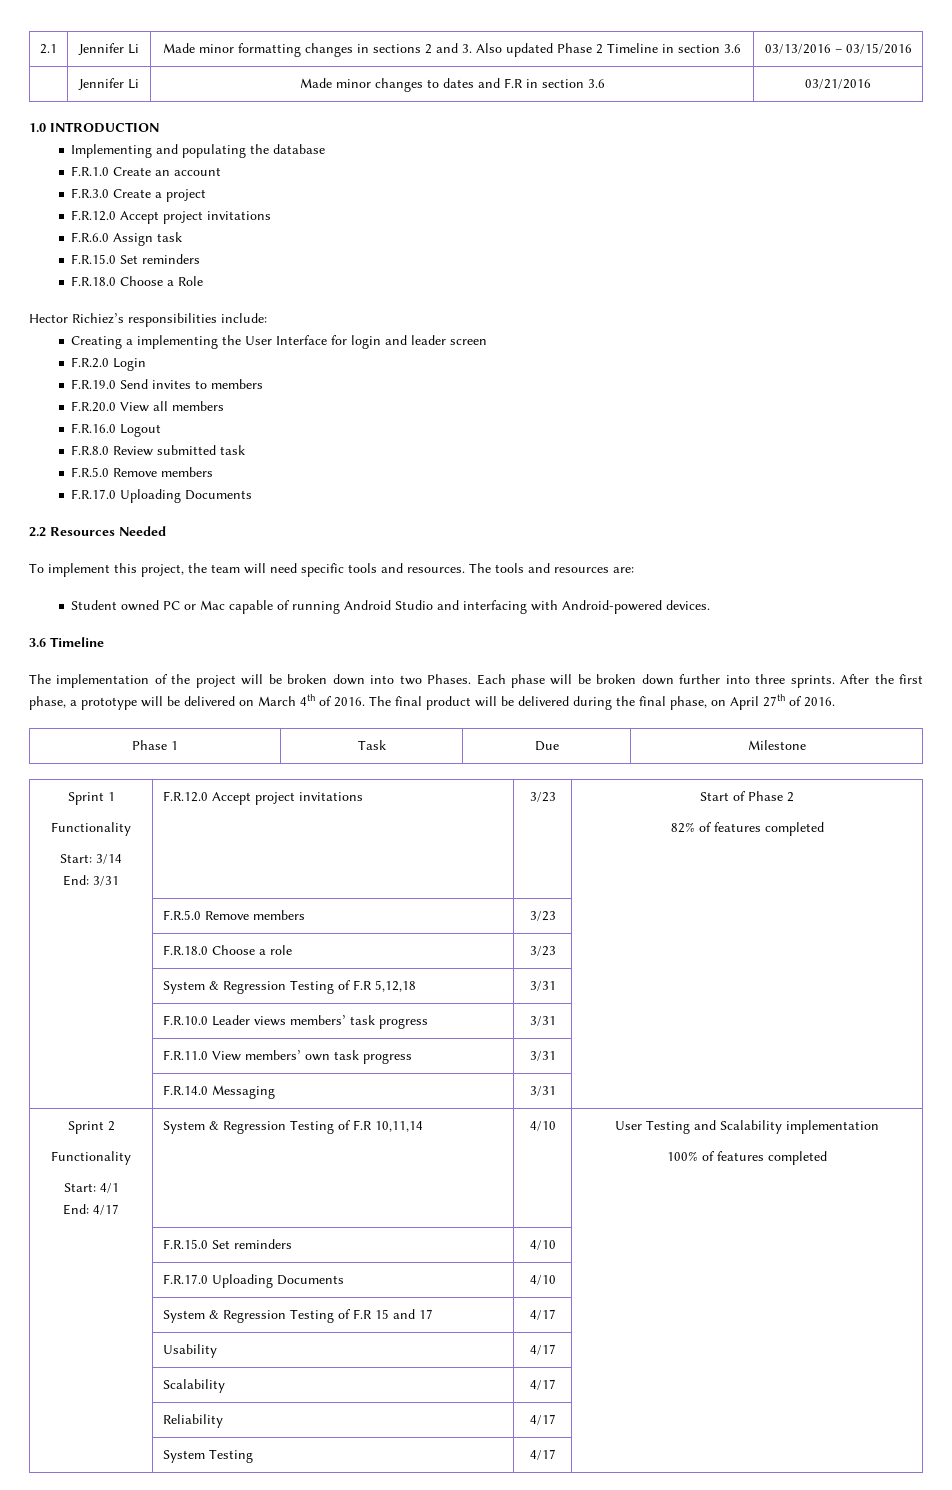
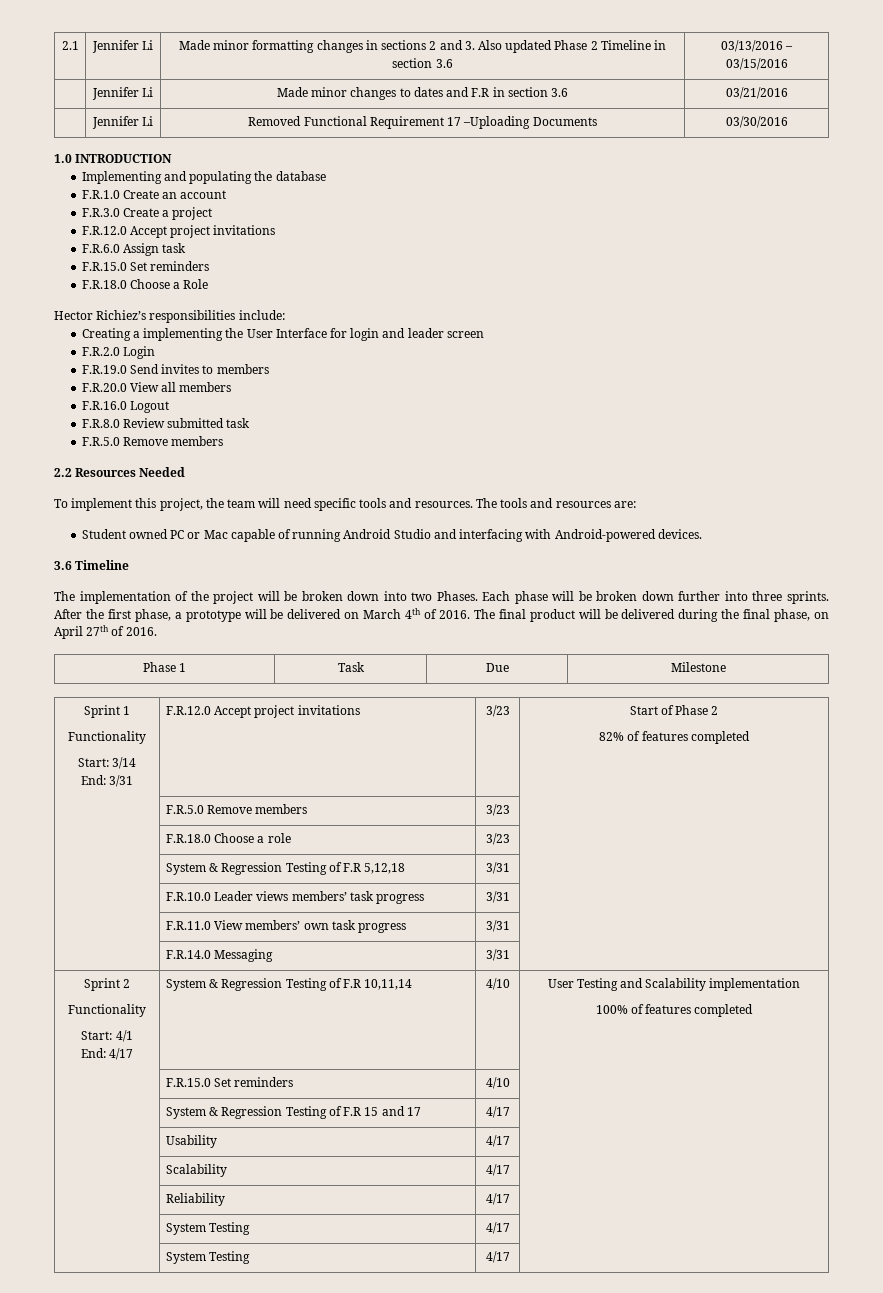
(871, 84) none -> [91,116,154,129] [248,116,597,129] [725,116,788,128] // | Jennifer Li | Removed Functional Requirement 17 –Uploading Documents | 03/30/2016
[71,489,253,503] // F.R.17.0 Uploading Documents -> (224, 441) none
[162,1274,344,1288] [529,1275,556,1285] // | F.R.17.0 Uploading Documents | 4/10 | -> (510, 1083) none
(556, 1454) none -> [165,1251,251,1264] [485,1251,510,1263] // | System Testing | 4/17 |

